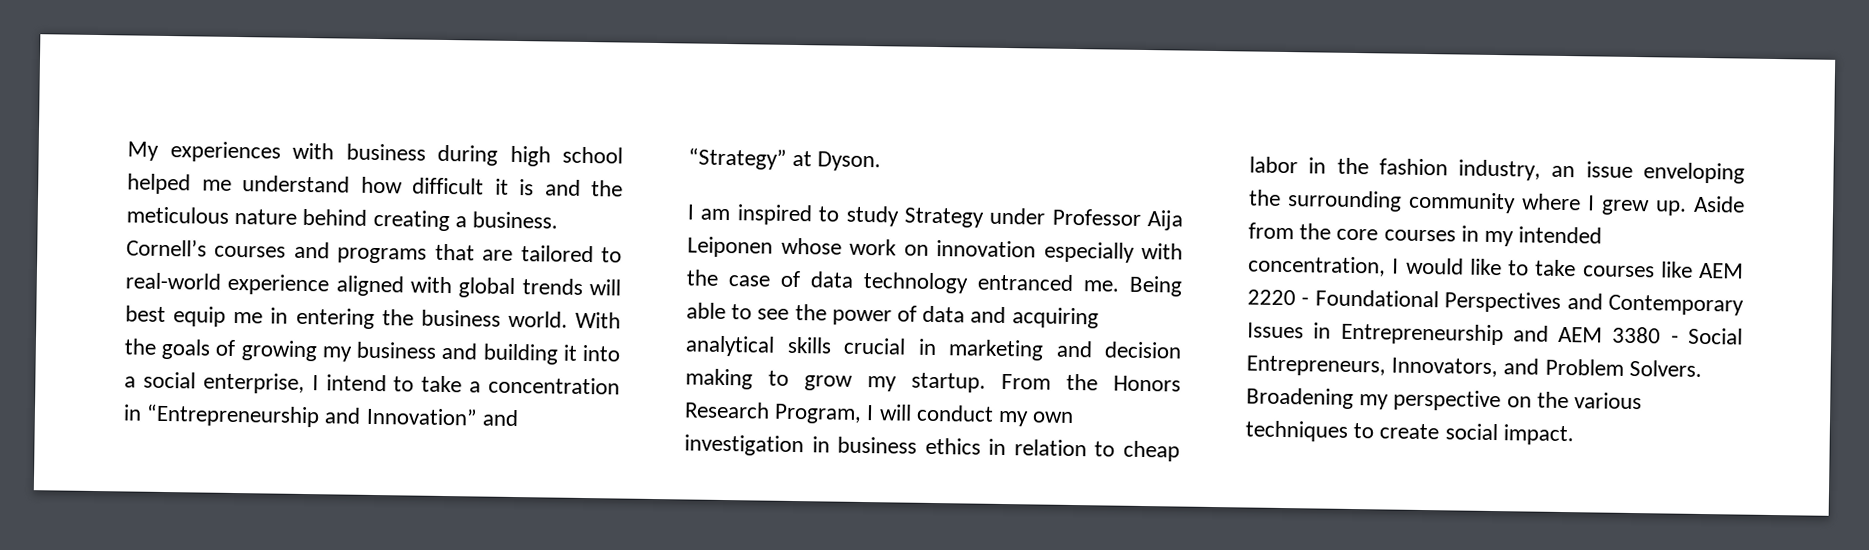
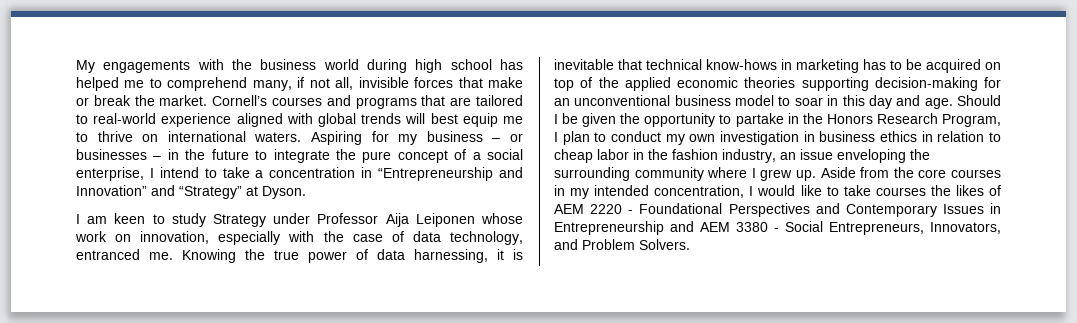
[169,141,426,163] experiences with business -> [103,59,359,73] engagements with the business world
(623, 155) none -> [499,59,523,70] has
[242,175,623,197] [126,206,559,232] understand how difficult it is and the meticulous nature behind creating a business. -> [149,77,523,91] [76,95,208,106] to comprehend many, if not all, invisible forces that make or break the market.
[270,307,621,329] [124,338,620,365] in entering the business world. With the goals of growing my business and building it into -> [76,131,524,145] [76,149,467,163] to thrive on international waters. Aspiring for my business – or businesses – in the future to integrate the pure concept of
[736,204,812,226] inspired -> [114,213,146,224] keen
[936,240,1036,258] innovation -> [140,231,210,244] innovation,
[863,271,969,294] technology -> [449,231,523,245] technology,
[1129,275,1183,297] [686,302,1099,329] [685,335,1182,361] [685,368,1051,393] Being able to see the power of data and acquiring analytical skills crucial in marketing and decision making to grow my startup. From -> [182,249,523,263] [554,59,1001,73] [554,77,1001,91] [554,95,1002,109] [554,113,799,127] Knowing the true power of data harnessing, it is inevitable that technical know-hows in marketing has to be acquired on top of the applied economic theories supporting decision-making for an unconventional business model to soar in this day and age. Should I be given the opportunity to partake in
[878,404,912,421] will -> [562,131,607,145] plan to
[1660,261,1693,278] like -> [930,185,1001,196] the likes of
[1246,387,1643,412] [1245,420,1574,446] Broadening my perspective on the various techniques to create social impact. -> (690, 244) none

